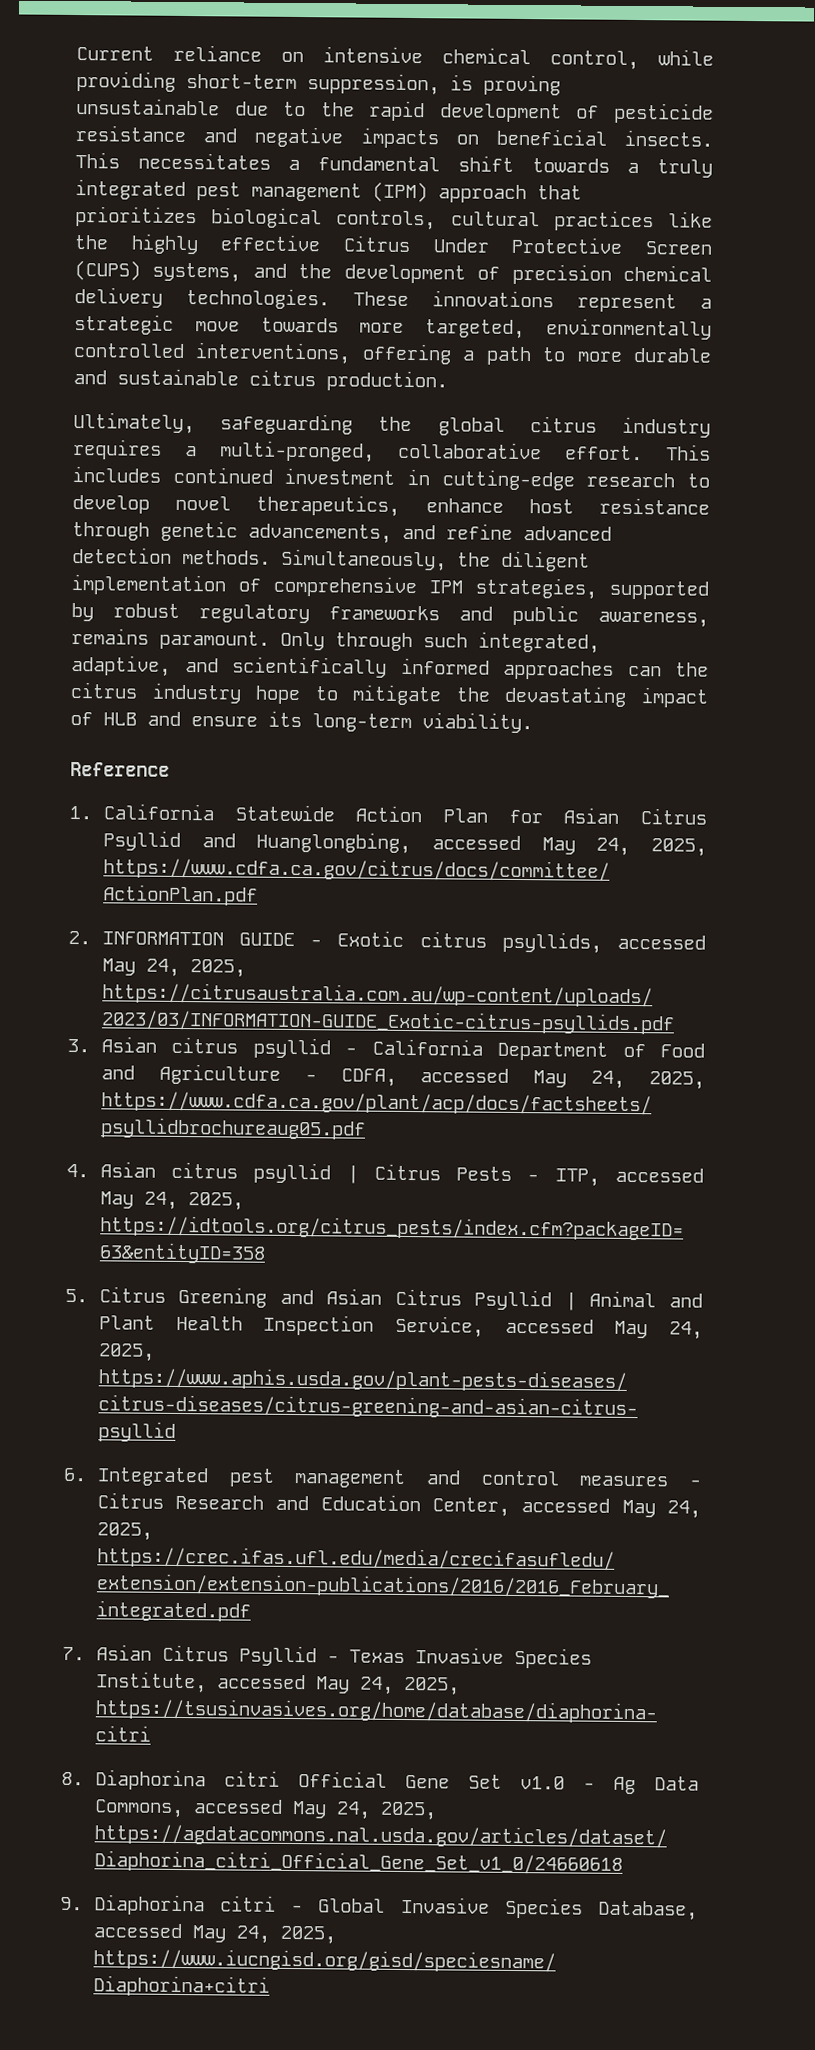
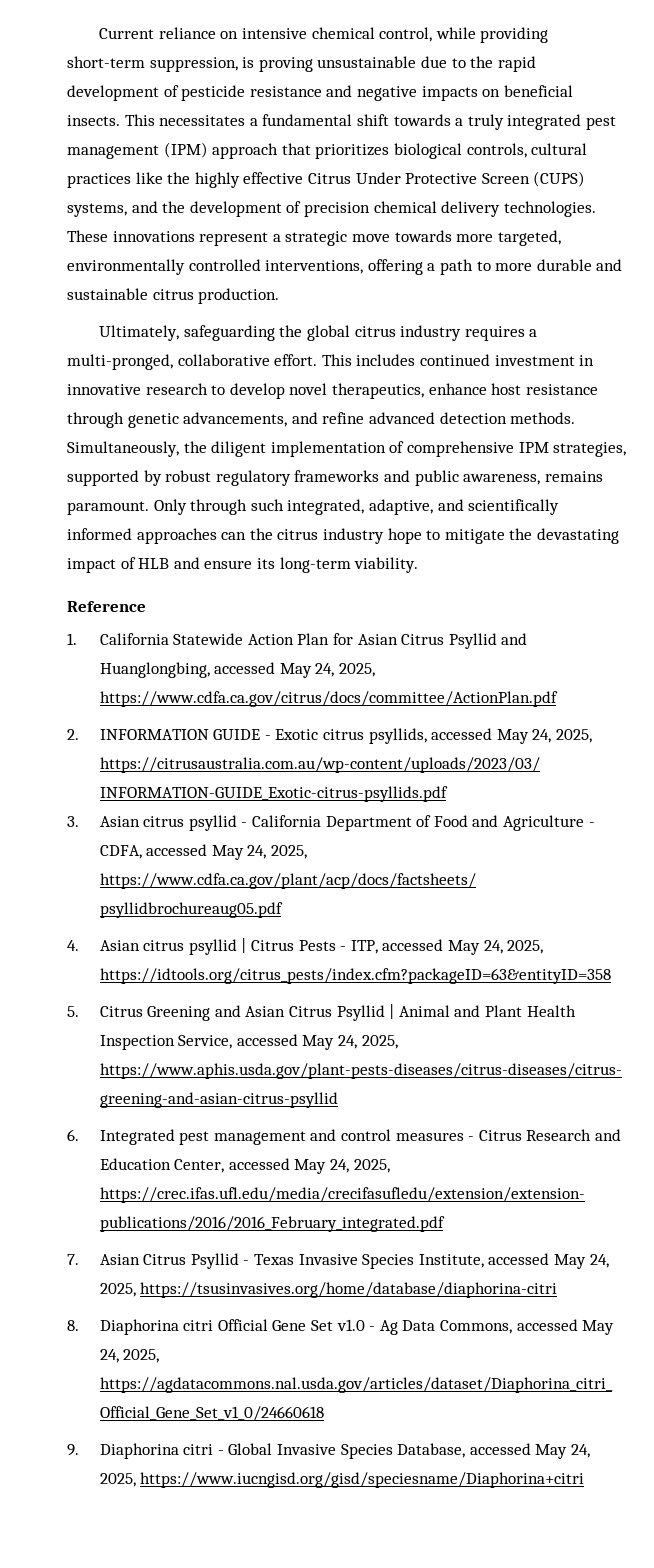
[441,469,575,491] cutting-edge -> [67,384,141,395] innovative

